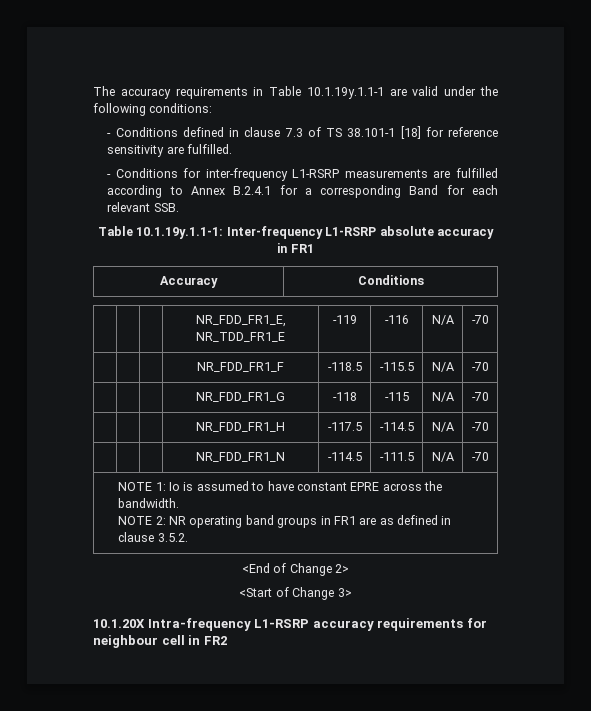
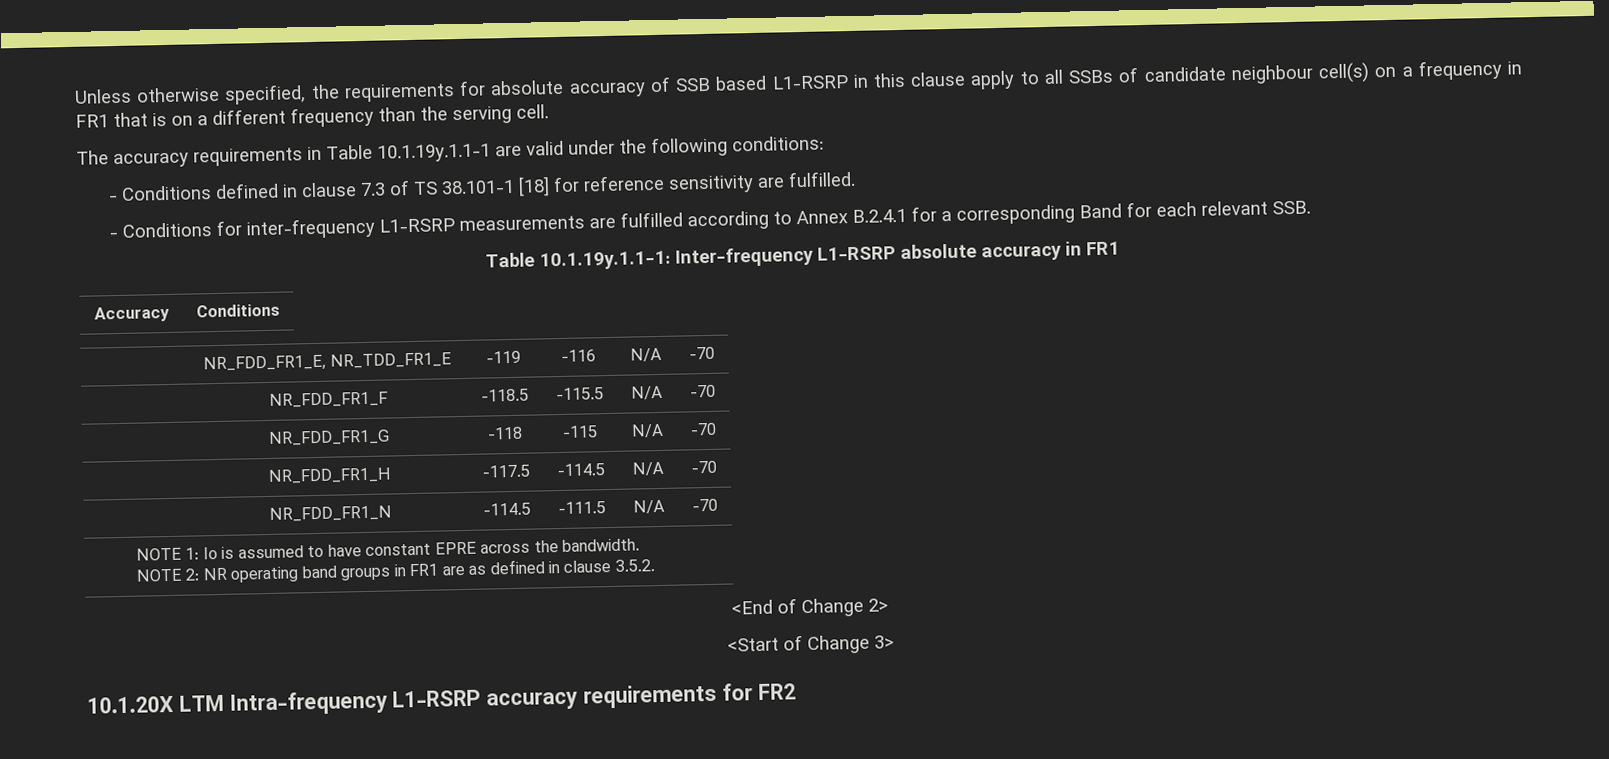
(93, 91) none -> [74,59,1523,105] [75,104,549,128] Unless otherwise specified, the requirements for absolute accuracy of SSB based L1-RSRP in this clause apply to all SSBs of candidate neighbour cell(s) on a frequency in FR1 that is on a different frequency than the serving cell. //
(145, 623) none -> [178,694,224,712] LTM
[93,635,201,648] neighbour cell in -> (753, 692) none

